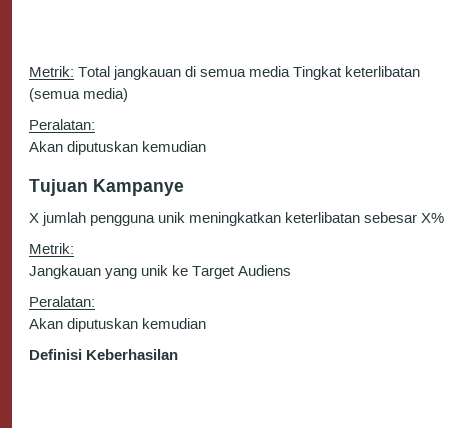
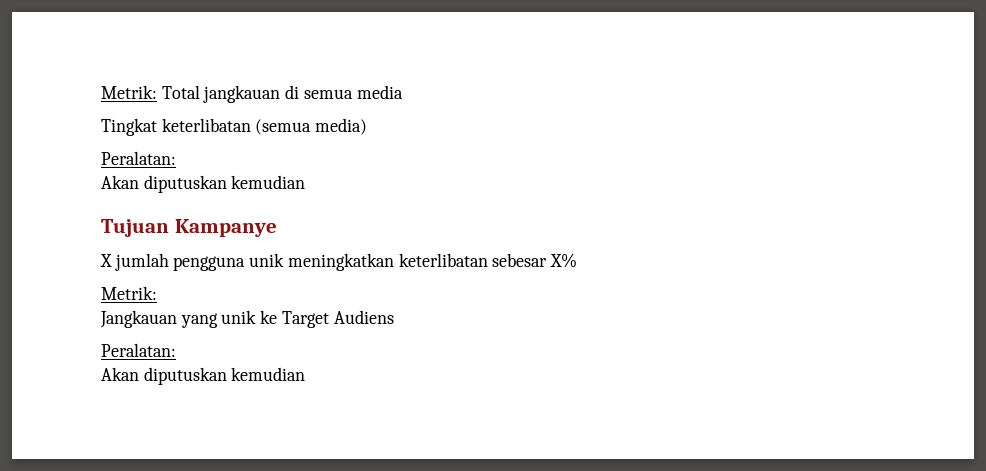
(291, 71) none -> (403, 92) //
[29,349,179,360] // Definisi Keberhasilan -> (306, 374) none

